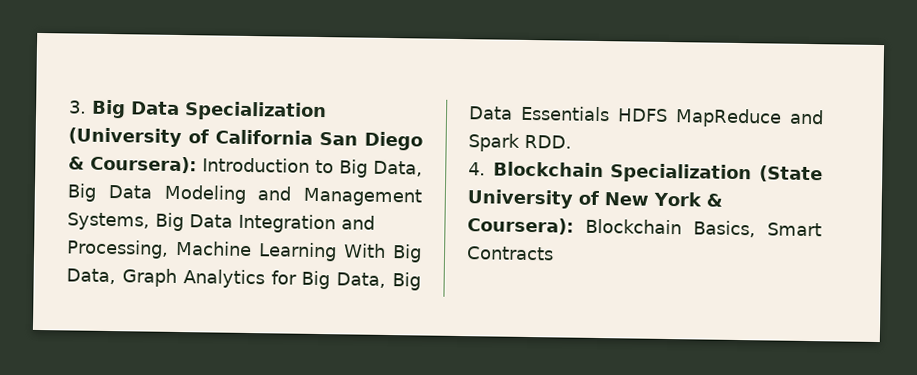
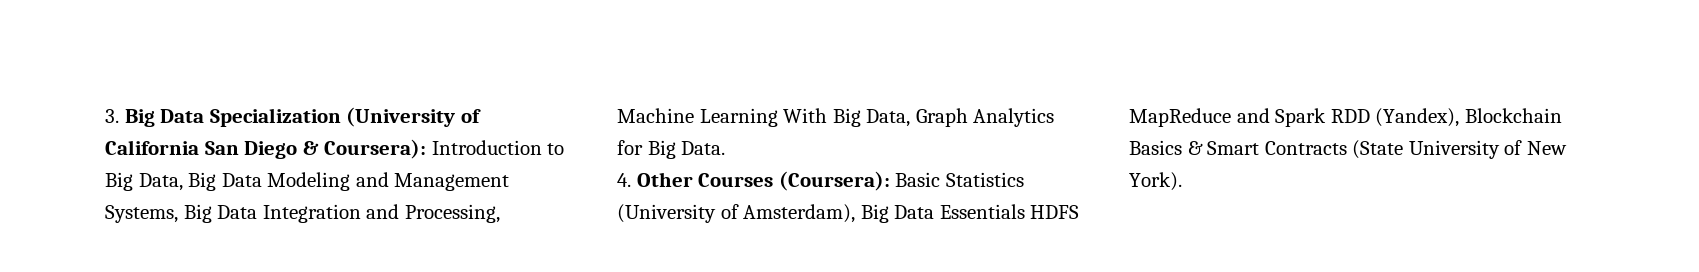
[336,272,387,288] Data, -> [681,141,726,155] [617,171,1024,191] [617,204,856,223] Data. // 4. Other Courses (Coursera): Basic Statistics (University of Amsterdam),
[524,134,572,149] [468,161,823,184] [467,189,723,209] [467,217,822,238] [466,246,554,261] RDD. // 4. Blockchain Specialization (State University of New York & Coursera): Blockchain Basics, Smart Contracts -> [1330,108,1562,127] [1129,140,1567,159] [1129,172,1182,191] RDD (Yandex), Blockchain Basics & Smart Contracts (State University of New York).

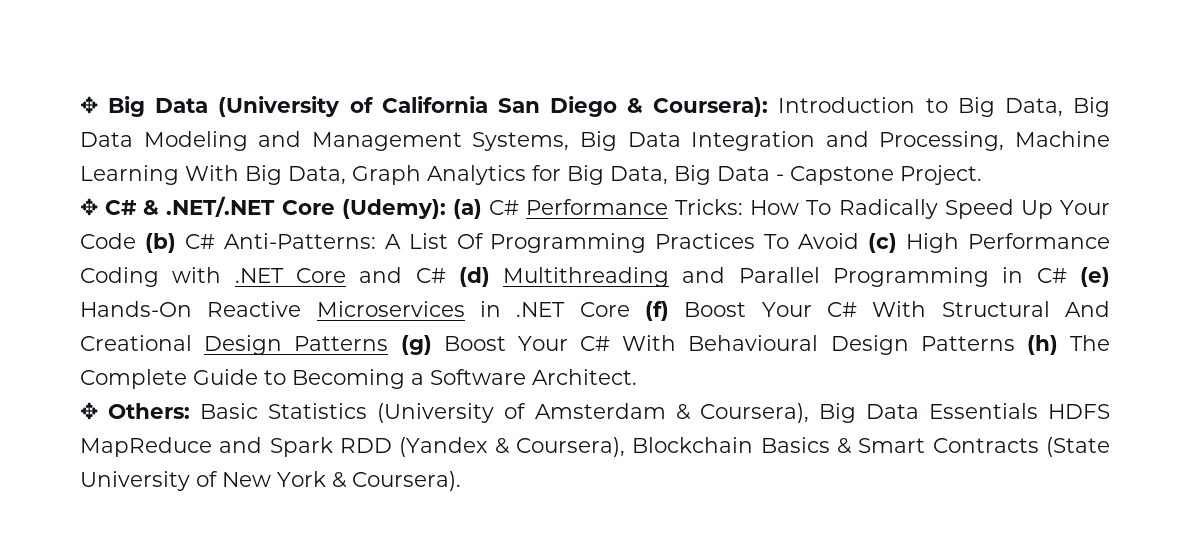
[105,108,341,127] 3. Big Data Specialization -> [80,96,209,117] ✥ Big Data
[681,141,726,155] [617,171,890,191] Data. // 4. Other Courses (Coursera): -> [610,165,982,185] [80,196,1110,219] [80,233,1110,253] [80,267,1110,287] [80,301,1110,321] [80,335,1110,355] [80,369,637,389] [80,402,191,420] Data, Big Data - Capstone Project. // ✥ C# & .NET/.NET Core (Udemy): (a) C# Performance Tricks: How To Radically Speed Up Your Code (b) C# Anti-Patterns: A List Of Programming Practices To Avoid (c) High Performance Coding with .NET Core and C# (d) Multithreading and Parallel Programming in C# (e) Hands-On Reactive Microservices in .NET Core (f) Boost Your C# With Structural And Creational Design Patterns (g) Boost Your C# With Behavioural Design Patterns (h) The Complete Guide to Becoming a Software Architect. // ✥ Others:
[743,204,856,223] Amsterdam), -> [534,403,809,423] Amsterdam & Coursera),
[1375,108,1460,127] (Yandex), -> [399,437,625,457] (Yandex & Coursera),
[1129,172,1182,191] York). -> [277,471,461,491] York & Coursera).

